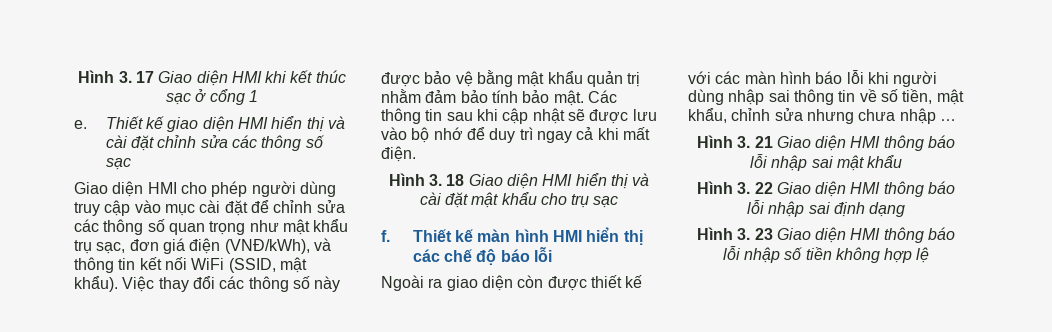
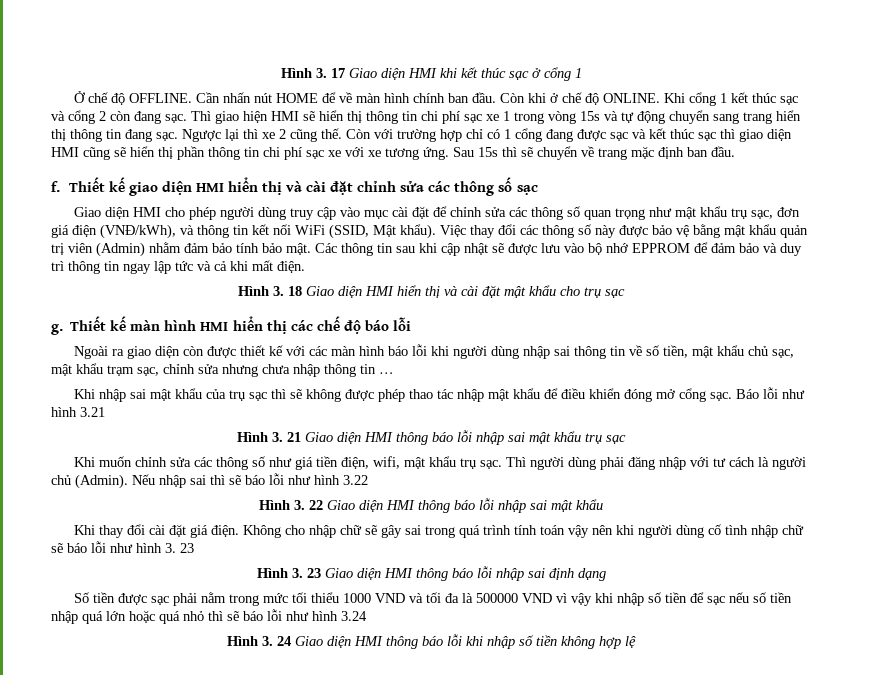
[74,120,87,129] e. -> [73,91,798,106] [51,110,801,124] [51,128,792,142] [51,146,735,160] [51,181,60,192] Ở chế độ OFFLINE. Cần nhấn nút HOME để về màn hình chính ban đầu. Còn khi ở chế độ ONLINE. Khi cổng 1 kết thúc sạc và cổng 2 còn đang sạc. Thì giao hiện HMI sẽ hiển thị thông tin chi phí sạc xe 1 trong vòng 15s và tự động chuyển sang trang hiển thị thông tin đang sạc. Ngược lại thì xe 2 cũng thế. Còn với trường hợp chỉ có 1 cổng đang được sạc và kết thúc sạc thì giao diện HMI cũng sẽ hiển thị phần thông tin chi phí sạc xe với xe tương ứng. Sau 15s thì sẽ chuyển về trang mặc định ban đầu. // f.
[279,257,307,273] mật -> [373,225,396,237] Mật
(641, 79) none -> [68,242,145,257] viên (Admin)
[466,127,572,143] để duy trì ngay -> [632,242,802,256] [51,261,211,274] EPPROM để đảm bảo và duy trì thông tin ngay lập tức và
[381,230,390,242] f. -> [51,324,63,335] g.
[688,108,727,123] khẩu, -> [716,345,794,358] [51,363,159,376] khẩu chủ sạc, mật khẩu trạm sạc,
(936, 116) none -> [324,364,376,377] thông tin
(956, 120) none -> [73,387,805,402] [51,407,105,417] // Khi nhập sai mật khẩu của trụ sạc thì sẽ không được phép thao tác nhập mật khẩu để điều khiển đóng mở cổng sạc. Báo lỗi như hình 3.21
(903, 161) none -> [585,433,626,444] [73,456,806,470] [51,473,368,489] trụ sạc // Khi muốn chỉnh sửa các thông số như giá tiền điện, wifi, mật khẩu trụ sạc. Thì người dùng phải đăng nhập với tư cách là người chủ (Admin). Nếu nhập sai thì sẽ báo lỗi như hình 3.22
[833,202,906,217] định dạng -> [551,499,603,512] [73,524,804,538] [51,541,194,553] mật khẩu // Khi thay đổi cài đặt giá điện. Không cho nhập chữ sẽ gây sai trong quá trình tính toán vậy nên khi người dùng cố tình nhập chữ sẽ báo lỗi như hình 3. 23
(780, 255) none -> [527,568,606,581] [73,592,792,606] [51,609,367,624] [227,634,515,649] sai định dạng // Số tiền được sạc phải nằm trong mức tối thiểu 1000 VND và tối đa là 500000 VND vì vậy khi nhập số tiền để sạc nếu số tiền nhập quá lớn hoặc quá nhỏ thì sẽ báo lỗi như hình 3.24 // Hình 3. 24 Giao diện HMI thông báo lỗi khi nhập

